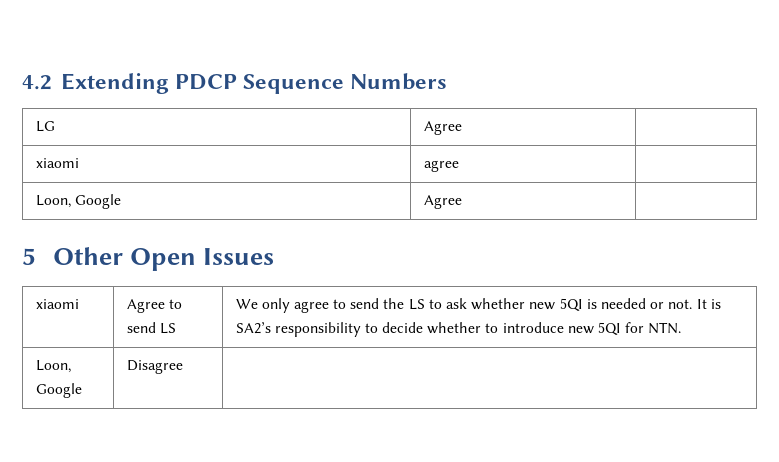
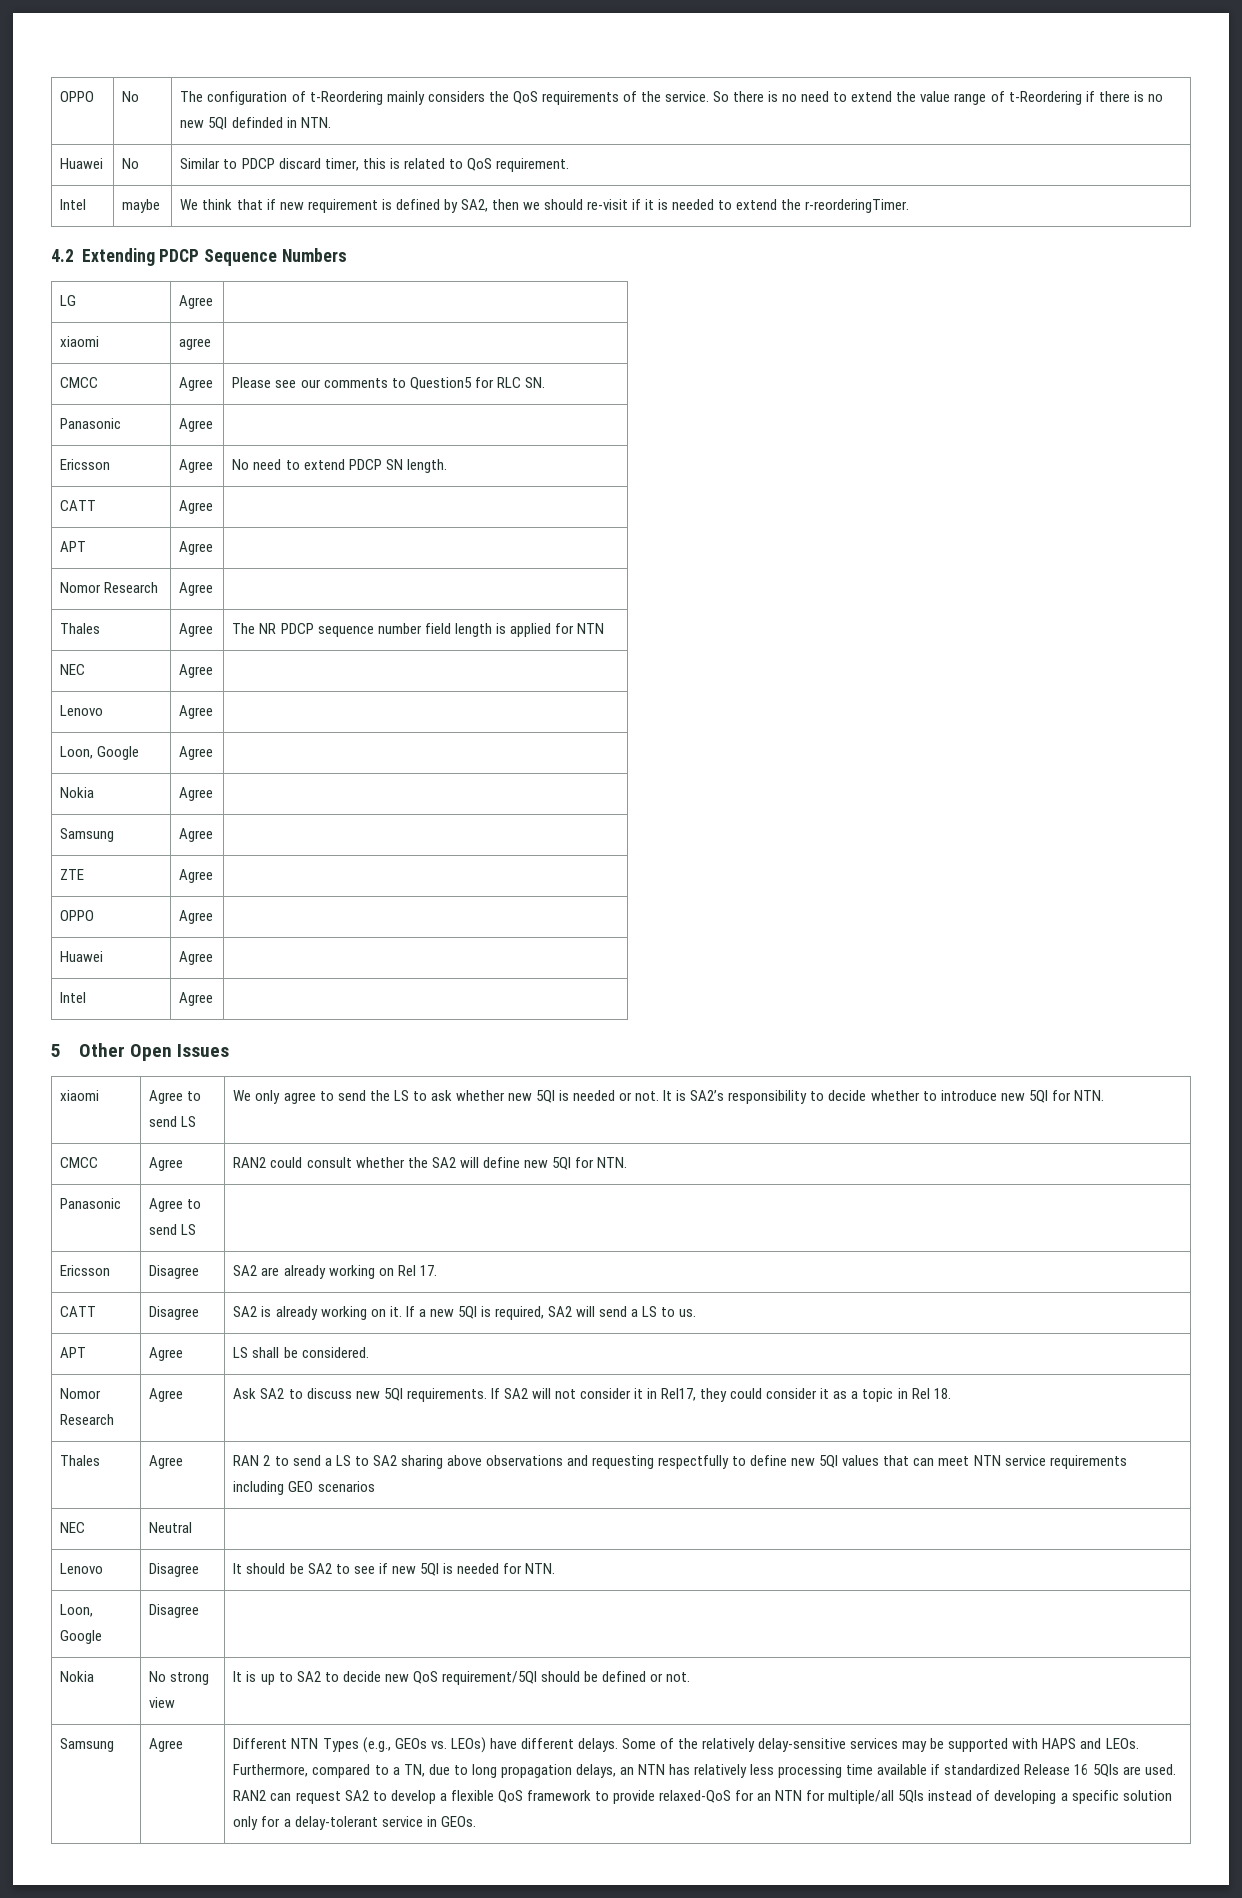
(22, 82) none -> [60,91,95,102] [122,91,140,102] [180,91,1163,105] [180,117,331,130] [60,158,104,169] [122,158,140,169] [180,158,569,172] [60,199,87,210] [122,199,161,213] [180,199,910,213] OPPO | No | The configuration of t-Reordering mainly considers the QoS requirements of the service. So there is no need to extend the value range of t-Reordering if there is no new 5QI definded in NTN. // Huawei | No | Similar to PDCP discard timer, this is related to QoS requirement. // Intel | maybe | We think that if new requirement is defined by SA2, then we should re-visit if it is needed to extend the r-reorderingTimer. //
[35,194,121,209] Loon, Google -> [60,377,99,388] [179,377,214,391] [232,377,545,390] [60,418,122,429] [179,418,214,432] [60,459,111,470] [179,459,214,473] [232,459,447,473] [60,500,97,511] [179,500,214,514] [60,541,87,552] [179,541,214,555] [60,582,159,593] [179,582,214,596] [60,623,101,634] [179,623,214,637] [232,623,604,637] [60,664,86,675] [179,664,214,678] [60,705,104,716] [179,705,214,719] [60,746,140,760] [179,746,214,760] [60,787,95,798] [179,787,214,801] [60,828,115,842] [179,828,214,842] [60,869,85,880] [179,869,214,883] [60,910,95,921] [179,910,214,924] [60,951,104,962] [179,951,214,965] [60,992,87,1003] CMCC | Agree | Please see our comments to Question5 for RLC SN. // Panasonic | Agree | // Ericsson | Agree | No need to extend PDCP SN length. // CATT | Agree | // APT | Agree | // Nomor Research | Agree | // Thales | Agree | The NR PDCP sequence number field length is applied for NTN // NEC | Agree | // Lenovo | Agree | // Loon, Google | Agree | // Nokia | Agree | // Samsung | Agree | // ZTE | Agree | // OPPO | Agree | // Huawei | Agree | // Intel
[35,360,71,373] [35,383,82,398] [126,360,183,374] Loon, Google | Disagree | -> [60,1157,99,1168] [149,1157,184,1171] [233,1157,627,1170] [60,1198,122,1209] [149,1198,202,1212] [149,1224,197,1235] [60,1265,111,1276] [149,1265,200,1279] [233,1265,437,1279] [60,1306,97,1317] [149,1306,200,1320] [233,1306,697,1320] [60,1347,87,1358] [149,1347,184,1361] [233,1347,369,1358] [60,1388,102,1399] [60,1414,115,1425] [149,1388,184,1402] [233,1388,951,1402] [60,1455,101,1466] [149,1455,184,1469] [233,1455,1127,1469] [233,1481,375,1495] [60,1522,86,1533] [149,1522,193,1533] [60,1563,104,1574] [149,1563,200,1577] [233,1563,556,1576] [60,1604,94,1617] [60,1630,103,1644] [149,1604,200,1618] [60,1671,95,1682] [149,1671,210,1685] [149,1697,176,1708] [233,1671,691,1685] [60,1738,115,1752] [149,1738,184,1752] [233,1737,1139,1753] [233,1764,1176,1778] [233,1790,1172,1804] [233,1816,476,1830] CMCC | Agree | RAN2 could consult whether the SA2 will define new 5QI for NTN. // Panasonic | Agree to send LS | // Ericsson | Disagree | SA2 are already working on Rel 17. // CATT | Disagree | SA2 is already working on it. If a new 5QI is required, SA2 will send a LS to us. // APT | Agree | LS shall be considered. // Nomor Research | Agree | Ask SA2 to discuss new 5QI requirements. If SA2 will not consider it in Rel17, they could consider it as a topic in Rel 18. // Thales | Agree | RAN 2 to send a LS to SA2 sharing above observations and requesting respectfully to define new 5QI values that can meet NTN service requirements including GEO scenarios // NEC | Neutral | // Lenovo | Disagree | It should be SA2 to see if new 5QI is needed for NTN. // Loon, Google | Disagree | // Nokia | No strong view | It is up to SA2 to decide new QoS requirement/5QI should be defined or not. // Samsung | Agree | Different NTN Types (e.g., GEOs vs. LEOs) have different delays. Some of the relatively delay-sensitive services may be supported with HAPS and LEOs. Furthermore, compared to a TN, due to long propagation delays, an NTN has relatively less processing time available if standardized Release 16 5QIs are used. RAN2 can request SA2 to develop a flexible QoS framework to provide relaxed-QoS for an NTN for multiple/all 5QIs instead of developing a specific solution only for a delay-tolerant service in GEOs.

